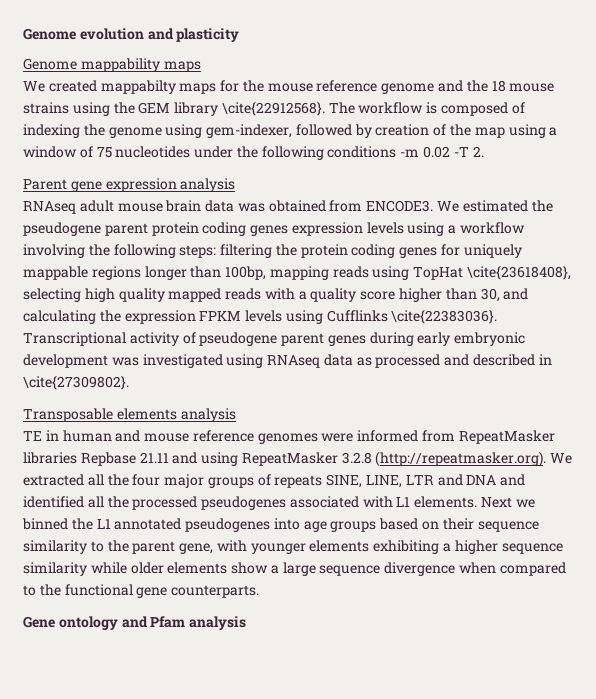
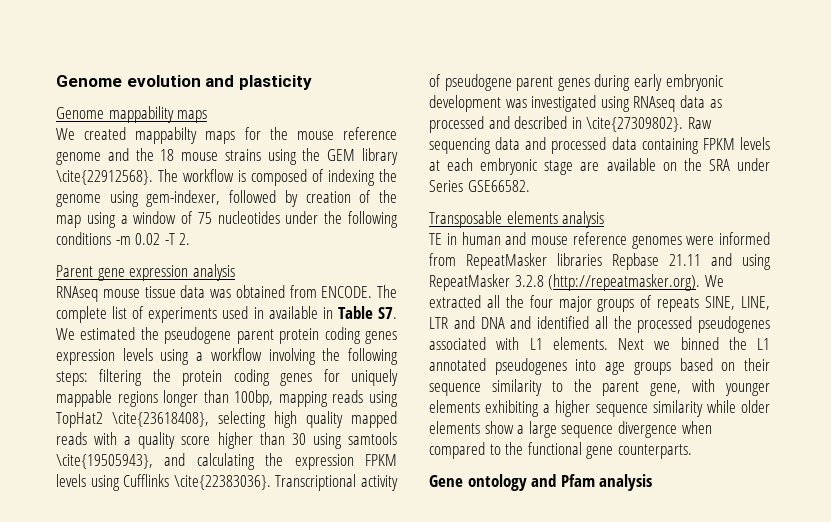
[79,200,202,212] adult mouse brain -> [102,286,176,298] mouse tissue
[366,200,434,212] ENCODE3. -> [321,285,397,298] [56,306,397,323] ENCODE. The complete list of experiments used in available in Table S7.
[413,267,464,280] TopHat -> [56,412,103,428] TopHat2
[480,288,500,302] 30, -> [291,432,397,449] [56,454,153,469] 30 using samtools \cite{19505943},
(129, 383) none -> [687,117,712,129] [429,137,770,154] [429,158,770,175] [429,180,530,192] Raw sequencing data and processed data containing FPKM levels at each embryonic stage are available on the SRA under Series GSE66582.

